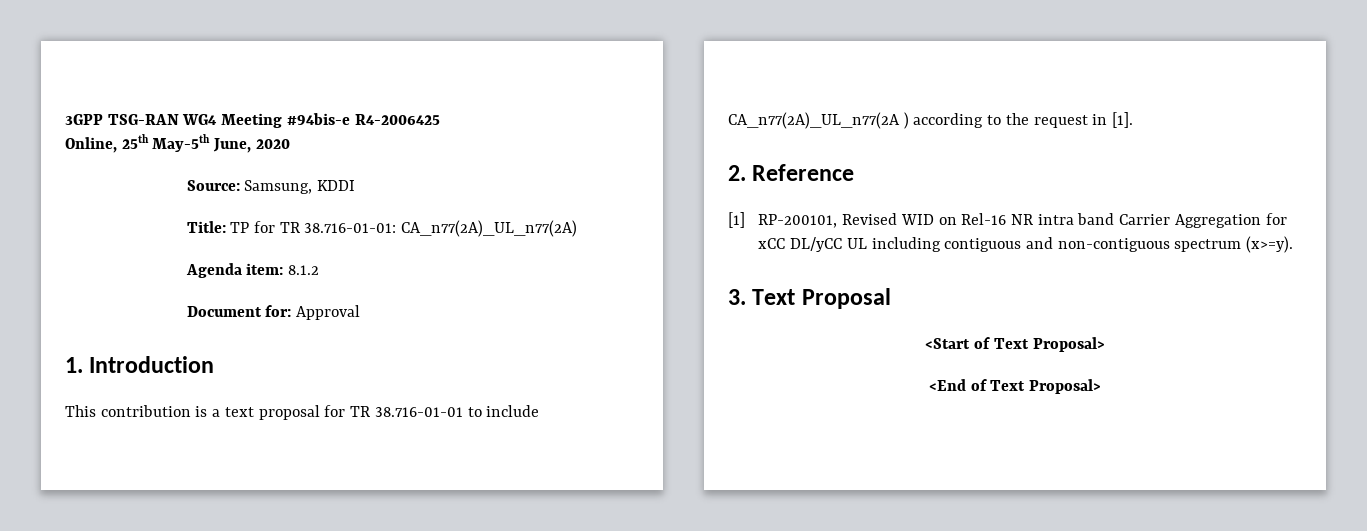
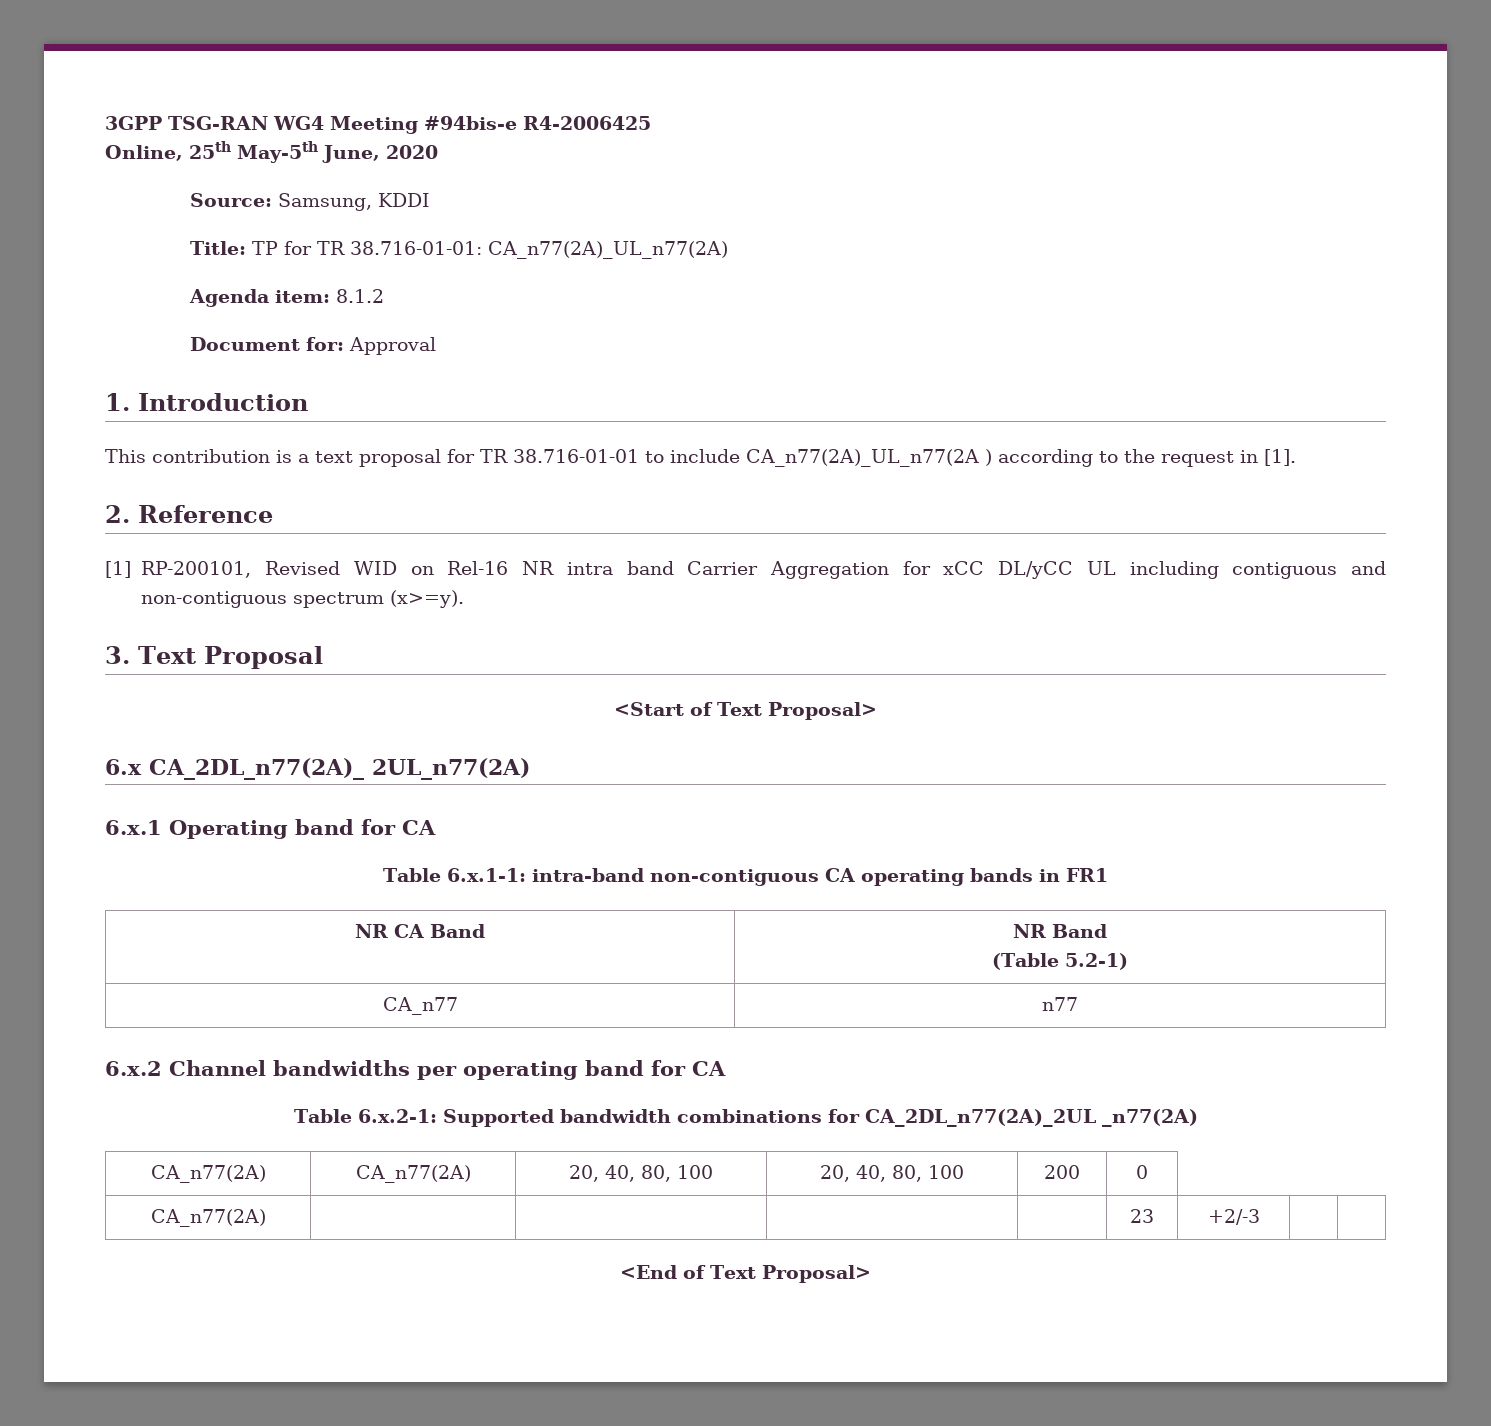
(1105, 344) none -> [105,758,530,780] [105,819,436,839] [383,868,1108,886] [355,924,485,938] [1012,924,1107,938] [992,953,1128,970] [382,997,458,1015] [1042,997,1078,1011] [105,1060,726,1080] [293,1109,1198,1127] [150,1165,266,1183] [355,1165,471,1183] [569,1165,713,1182] [820,1165,964,1182] [1044,1165,1080,1179] [1136,1165,1148,1179] [150,1209,266,1227] [1130,1209,1154,1223] [1207,1209,1260,1225] // 6.x CA_2DL_n77(2A)_ 2UL_n77(2A) // 6.x.1 Operating band for CA // Table 6.x.1-1: intra-band non-contiguous CA operating bands in FR1 // NR CA Band | NR Band // (Table 5.2-1) // CA_n77 | n77 // 6.x.2 Channel bandwidths per operating band for CA // Table 6.x.2-1: Supported bandwidth combinations for CA_2DL_n77(2A)_2UL _n77(2A) // CA_n77(2A) | CA_n77(2A) | 20, 40, 80, 100 | 20, 40, 80, 100 | 200 | 0 // CA_n77(2A) | | | | | 23 | +2/-3 | |

